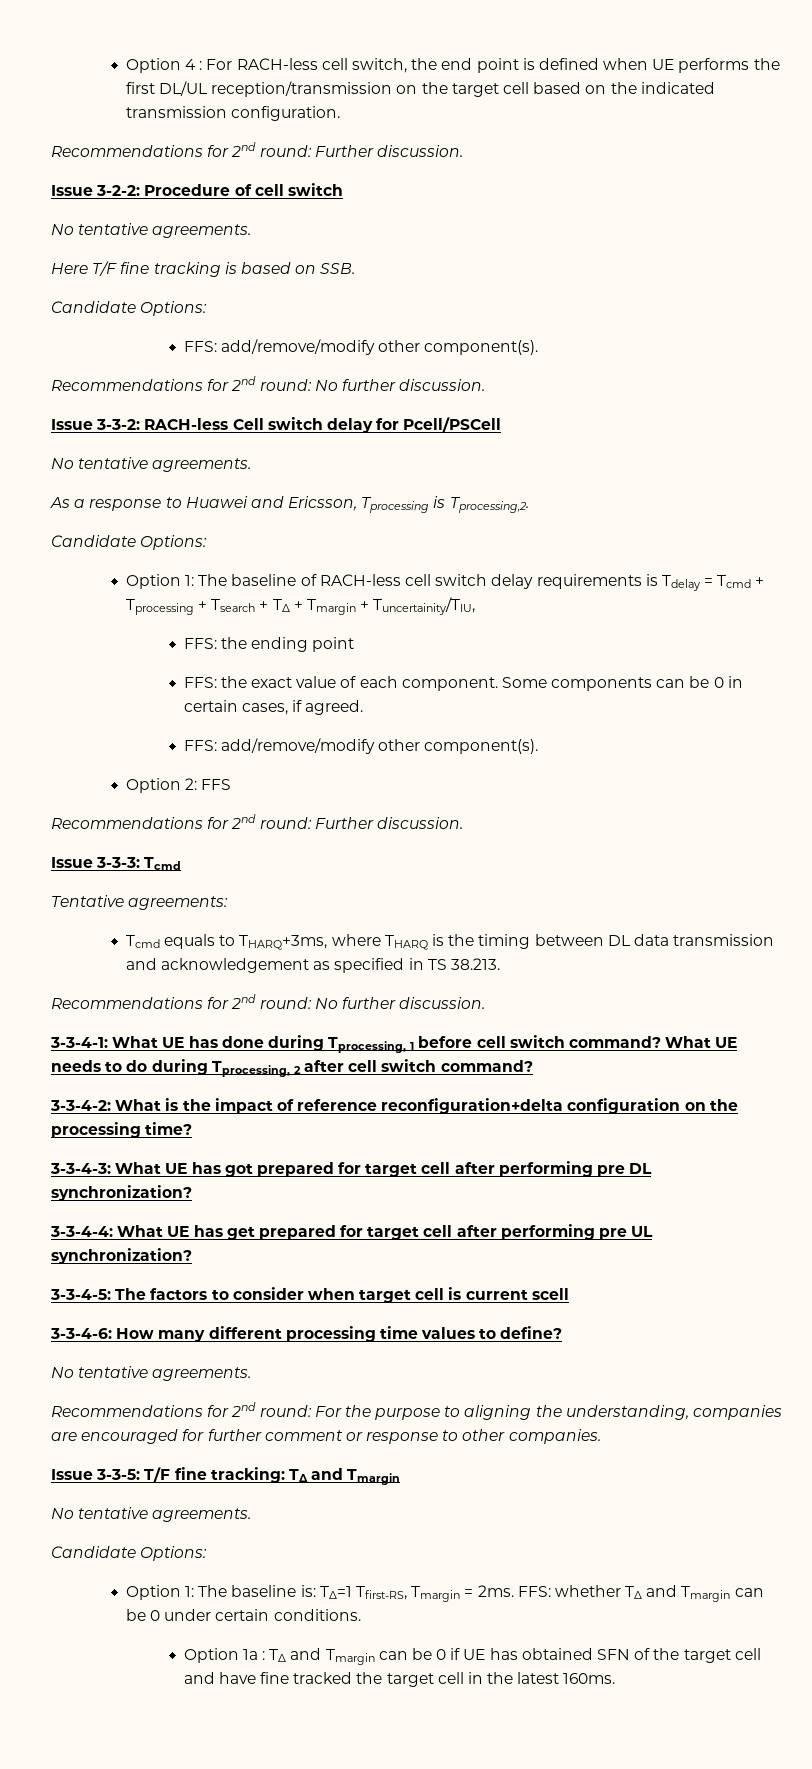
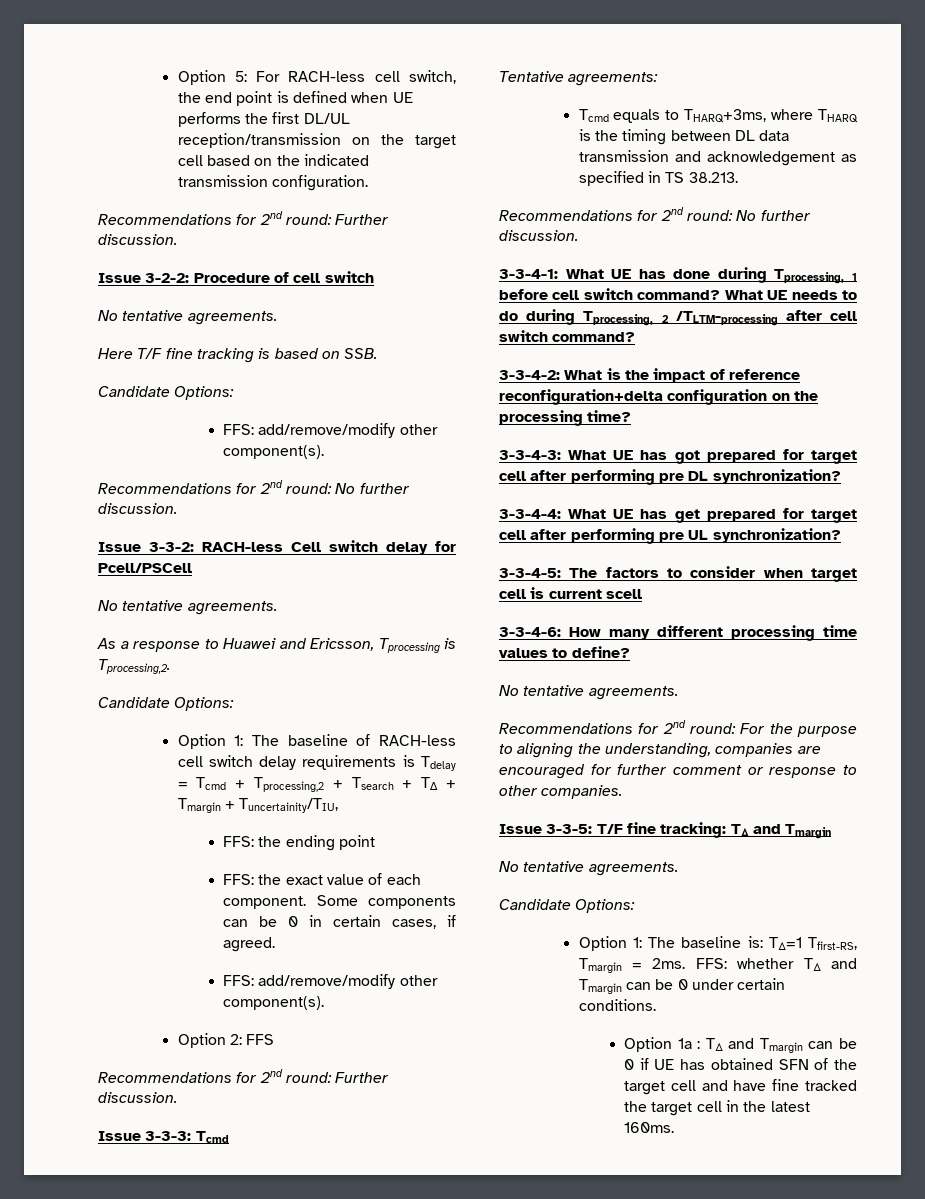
[125,58,203,73] Option 4 : -> [177,70,247,85] Option 5:
[125,599,194,615] Tprocessing -> [253,777,324,792] Tprocessing,2
(301, 1070) none -> [675,311,778,326] /TLTM-processing

